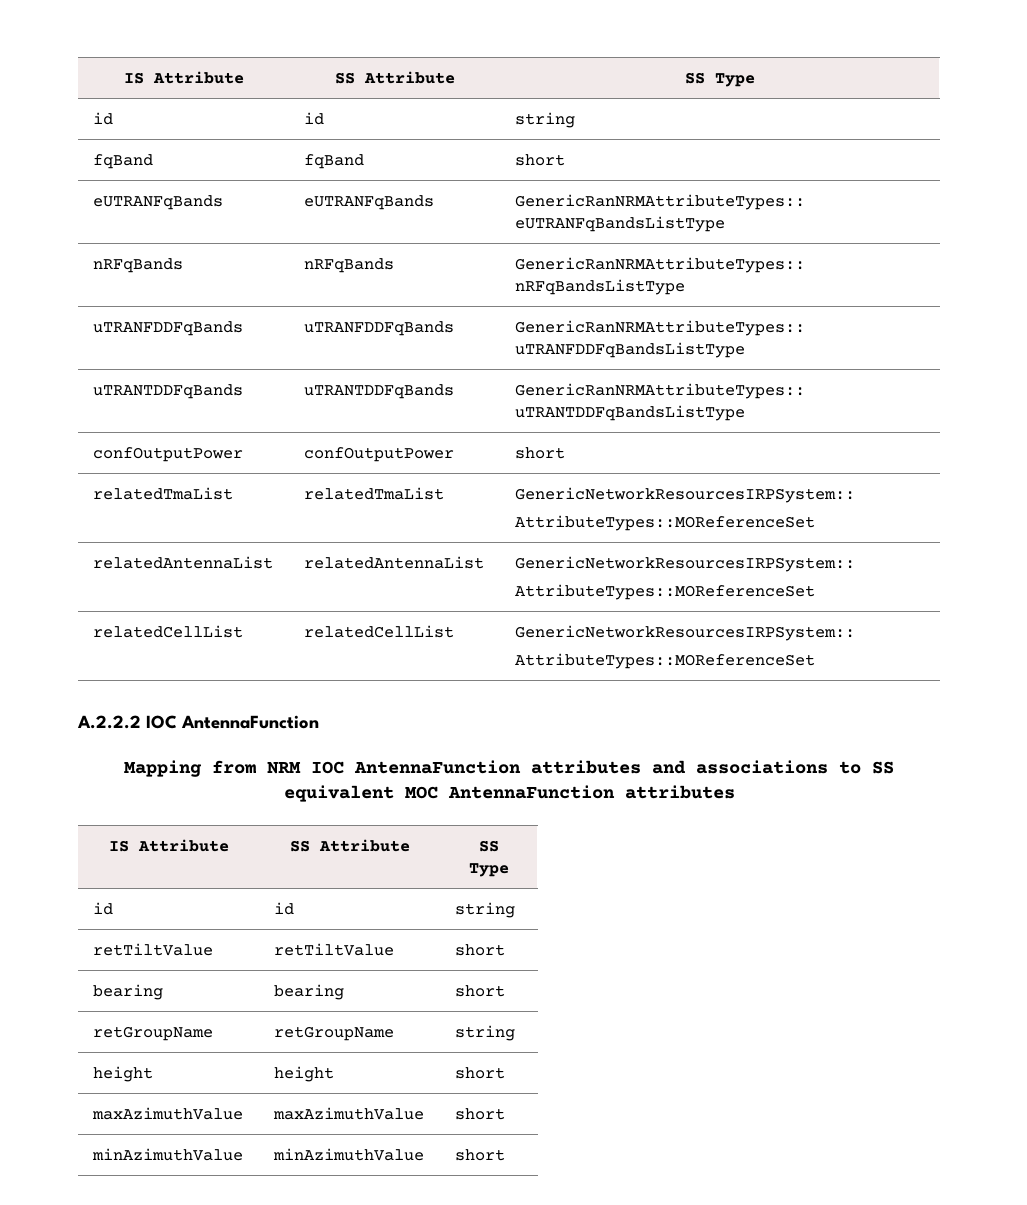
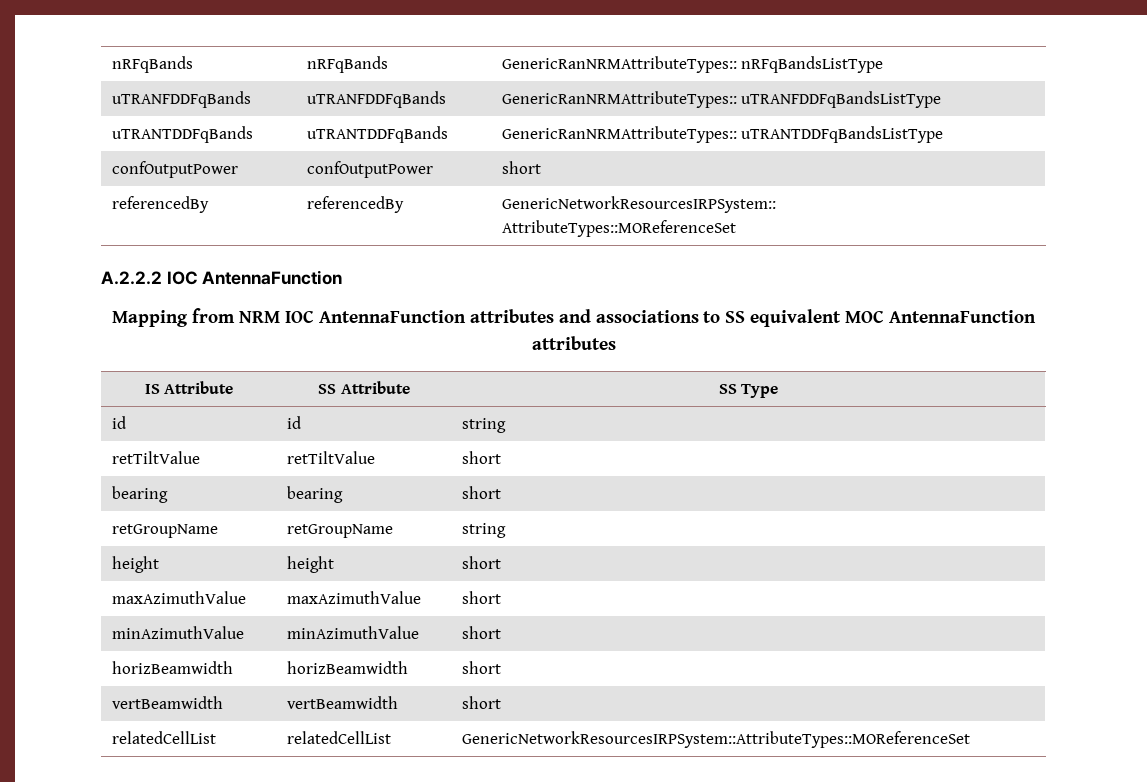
[124,71,244,84] [335,71,455,84] [685,72,755,87] [93,112,114,125] [304,112,325,125] [515,112,576,128] [93,154,154,169] [304,154,365,169] [515,154,566,166] [93,195,224,210] [304,195,435,210] [515,194,806,210] [515,216,726,232] IS Attribute | SS Attribute | SS Type // id | id | string // fqBand | fqBand | short // eUTRANFqBands | eUTRANFqBands | GenericRanNRMAttributeTypes:: eUTRANFqBandsListType // -> (112, 64) none
[93,487,234,500] [304,487,445,500] [515,487,856,503] [515,515,816,531] [93,556,274,569] [304,556,485,569] [515,556,856,572] [515,584,816,600] [93,625,244,638] [304,625,455,638] relatedTmaList | relatedTmaList | GenericNetworkResourcesIRPSystem:: // AttributeTypes::MOReferenceSet // relatedAntennaList | relatedAntennaList | GenericNetworkResourcesIRPSystem:: // AttributeTypes::MOReferenceSet // relatedCellList | relatedCellList -> [112,196,210,213] [307,196,405,213] referencedBy | referencedBy
(506, 1155) none -> [112,661,234,674] [287,661,409,674] [462,661,502,674] [112,696,224,709] [287,696,399,709] [462,696,502,709] [112,731,217,744] [287,731,392,744] [462,731,971,748] // horizBeamwidth | horizBeamwidth | short // vertBeamwidth | vertBeamwidth | short // relatedCellList | relatedCellList | GenericNetworkResourcesIRPSystem::AttributeTypes::MOReferenceSet

